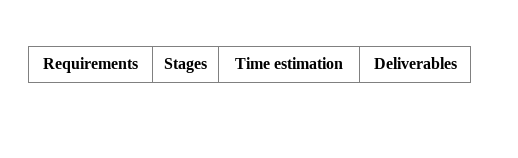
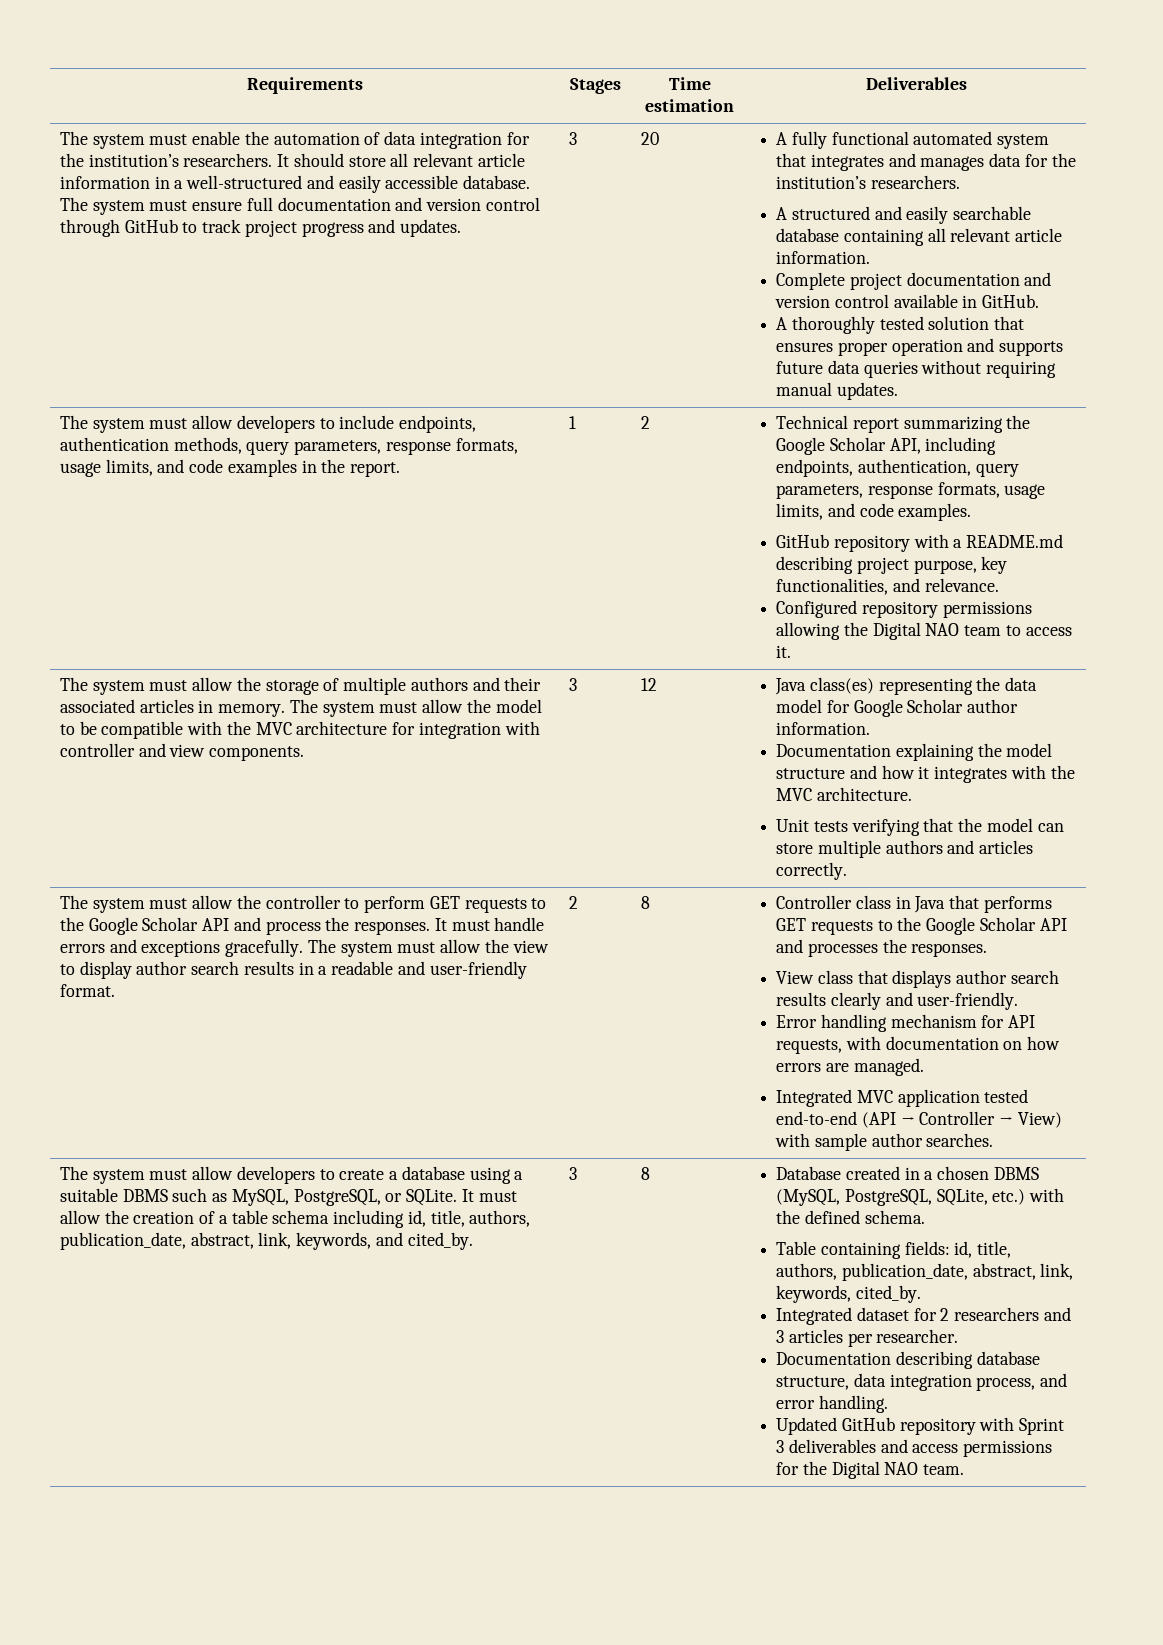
(457, 63) none -> [60,131,530,149] [60,153,525,167] [60,175,531,193] [60,197,540,215] [60,219,462,237] [569,132,578,145] [641,132,660,145] [776,131,1050,149] [776,153,1076,171] [776,175,961,189] [776,206,1032,224] [776,228,1063,246] [776,251,871,264] [776,272,1052,290] [775,294,1040,308] [776,316,1025,334] [776,338,1064,356] [776,360,1057,378] [776,382,899,400] [60,415,477,433] [60,437,518,455] [60,459,401,477] [569,416,577,429] [641,416,651,429] [776,415,1031,433] [776,437,997,455] [776,459,1019,477] [776,482,1046,499] [776,503,972,521] [776,534,1064,552] [776,556,1008,574] [776,578,999,595] [776,600,1032,618] [776,622,1072,640] [776,645,792,658] [60,677,542,695] [60,699,542,717] [60,721,540,739] [60,743,305,761] [569,678,578,691] [641,678,658,691] [775,677,1038,695] [776,699,1019,717] [776,722,871,735] [776,743,1053,761] [776,765,1075,783] [776,787,913,801] [776,818,1064,836] [776,840,1034,858] [776,862,848,880] [60,895,547,913] [60,917,545,935] [60,939,549,957] [60,961,527,979] [60,984,116,997] [569,896,579,909] [641,896,651,909] [776,895,1052,913] [776,917,1067,935] [776,939,988,957] [776,970,1059,988] [776,992,1019,1010] [776,1014,1036,1032] [776,1036,1061,1054] [776,1058,924,1076] [776,1089,1029,1107] [776,1111,1062,1128] [775,1133,994,1151] [60,1166,524,1184] [60,1188,517,1206] [60,1210,531,1228] [60,1232,473,1250] [569,1167,578,1180] [641,1167,651,1180] [776,1166,1039,1180] [776,1188,1065,1206] [776,1210,925,1224] [776,1241,1012,1259] [776,1263,1074,1281] [776,1285,922,1303] [776,1307,1071,1325] [776,1329,959,1347] [776,1351,1040,1369] [776,1373,1068,1391] [776,1395,889,1413] [776,1417,1065,1435] [776,1439,1053,1457] [776,1461,965,1479] // The system must enable the automation of data integration for the institution’s researchers. It should store all relevant article information in a well-structured and easily accessible database. The system must ensure full documentation and version control through GitHub to track project progress and updates. | 3 | 20 | A fully functional automated system that integrates and manages data for the institution’s researchers. // A structured and easily searchable database containing all relevant article information. // Complete project documentation and version control available in GitHub. // A thoroughly tested solution that ensures proper operation and supports future data queries without requiring manual updates. // The system must allow developers to include endpoints, authentication methods, query parameters, response formats, usage limits, and code examples in the report. | 1 | 2 | Technical report summarizing the Google Scholar API, including endpoints, authentication, query parameters, response formats, usage limits, and code examples. // GitHub repository with a README.md describing project purpose, key functionalities, and relevance. // Configured repository permissions allowing the Digital NAO team to access it. // The system must allow the storage of multiple authors and their associated articles in memory. The system must allow the model to be compatible with the MVC architecture for integration with controller and view components. | 3 | 12 | Java class(es) representing the data model for Google Scholar author information. // Documentation explaining the model structure and how it integrates with the MVC architecture. // Unit tests verifying that the model can store multiple authors and articles correctly. // The system must allow the controller to perform GET requests to the Google Scholar API and process the responses. It must handle errors and exceptions gracefully. The system must allow the view to display author search results in a readable and user-friendly format. | 2 | 8 | Controller class in Java that performs GET requests to the Google Scholar API and processes the responses. // View class that displays author search results clearly and user-friendly. // Error handling mechanism for API requests, with documentation on how errors are managed. // Integrated MVC application tested end-to-end (API → Controller → View) with sample author searches. // The system must allow developers to create a database using a suitable DBMS such as MySQL, PostgreSQL, or SQLite. It must allow the creation of a table schema including id, title, authors, publication_date, abstract, link, keywords, and cited_by. | 3 | 8 | Database created in a chosen DBMS (MySQL, PostgreSQL, SQLite, etc.) with the defined schema. // Table containing fields: id, title, authors, publication_date, abstract, link, keywords, cited_by. // Integrated dataset for 2 researchers and 3 articles per researcher. // Documentation describing database structure, data integration process, and error handling. // Updated GitHub repository with Sprint 3 deliverables and access permissions for the Digital NAO team.

